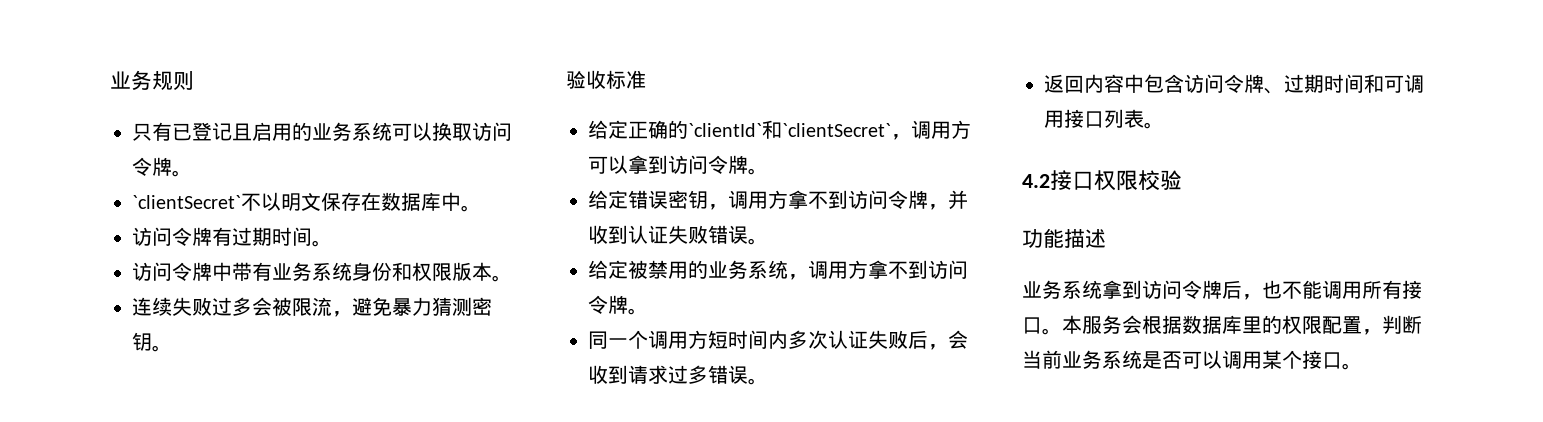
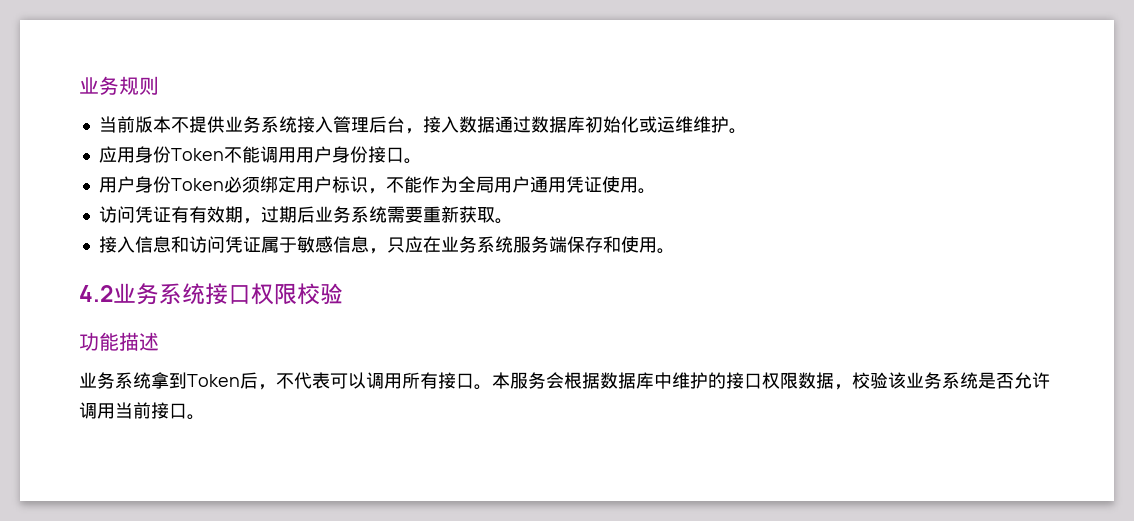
[132,122,512,141] [132,157,192,177] [132,192,481,212] [132,227,332,247] [132,262,512,282] [132,297,492,317] [132,332,172,352] [566,70,646,89] [588,120,971,140] [588,155,768,175] [588,190,968,210] [588,225,768,245] [588,260,968,280] [588,295,648,315] [588,330,968,350] [588,365,768,385] [1044,74,1424,94] [1044,109,1144,128] 只有已登记且启用的业务系统可以换取访问令牌。 // `clientSecret`不以明文保存在数据库中。 // 访问令牌有过期时间。 // 访问令牌中带有业务系统身份和权限版本。 // 连续失败过多会被限流，避免暴力猜测密钥。 // 验收标准 // 给定正确的`clientId`和`clientSecret`，调用方可以拿到访问令牌。 // 给定错误密钥，调用方拿不到访问令牌，并收到认证失败错误。 // 给定被禁用的业务系统，调用方拿不到访问令牌。 // 同一个调用方短时间内多次认证失败后，会收到请求过多错误。 // 返回内容中包含访问令牌、过期时间和可调用接口列表 -> [98,116,747,134] [98,146,422,164] [98,176,656,194] [98,206,513,224] [98,236,657,254] 当前版本不提供业务系统接入管理后台，接入数据通过数据库初始化或运维维护。 // 应用身份Token不能调用用户身份接口。 // 用户身份Token必须绑定用户标识，不能作为全局用户通用凭证使用。 // 访问凭证有有效期，过期后业务系统需要重新获取。 // 接入信息和访问凭证属于敏感信息，只应在业务系统服务端保存和使用
(1050, 181) none -> [113,283,205,305] 业务系统
[1142,280,1322,300] 访问令牌后，也不能 -> [187,372,366,390] Token后，不代表可以
[1242,315,1422,335] [1022,350,1302,369] 里的权限配置，判断当前业务系统是否可以调用某个 -> [654,372,1050,390] [79,402,151,419] 中维护的接口权限数据，校验该业务系统是否允许调用当前

